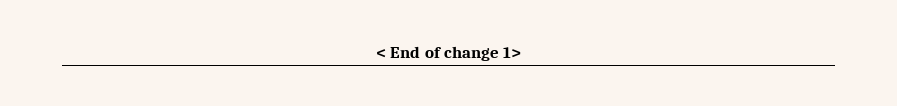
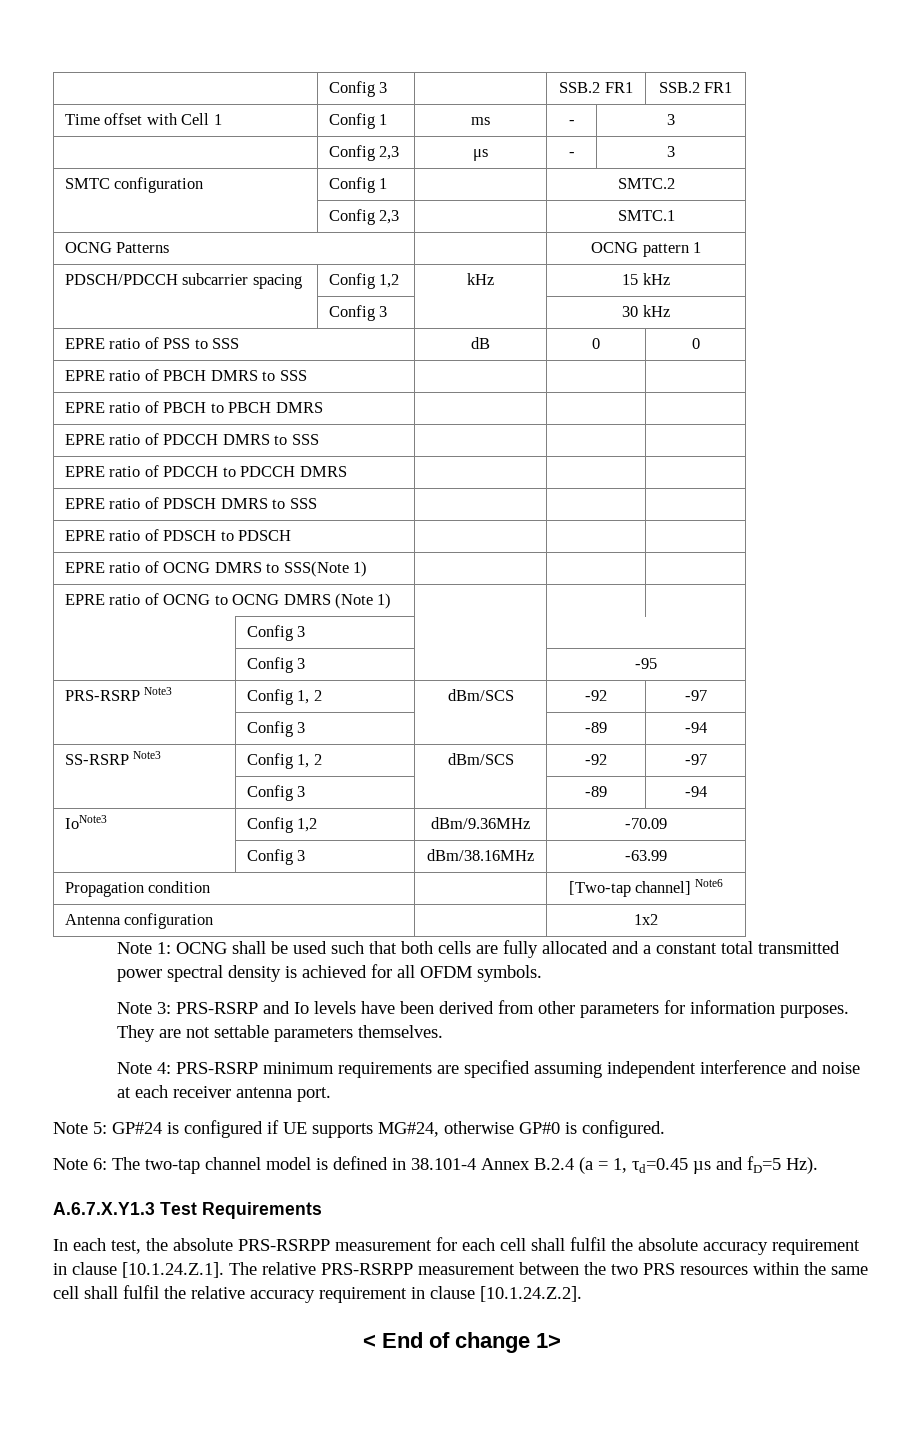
(375, 53) none -> [328,81,388,97] [559,82,633,93] [658,82,733,93] [64,113,222,125] [328,113,388,129] [471,117,491,125] [568,120,575,125] [667,114,675,125] [328,145,400,161] [473,149,489,161] [568,152,575,157] [667,146,675,157] [64,177,204,193] [328,177,388,193] [617,178,675,189] [328,209,400,225] [617,210,675,221] [64,242,170,253] [591,242,701,257] [64,273,302,289] [328,273,400,289] [467,273,495,285] [622,273,670,285] [328,305,388,321] [622,305,670,317] [64,337,240,349] [471,337,491,349] [592,338,600,349] [691,338,700,349] [64,369,307,381] [64,401,323,413] [64,433,319,445] [64,465,347,477] [64,497,317,509] [64,529,292,541] [64,561,367,577] [64,593,392,609] [246,625,306,641] [246,657,306,673] [635,658,657,669] [64,687,173,701] [246,689,322,705] [447,689,514,701] [585,690,607,701] [684,690,707,701] [246,721,306,737] [585,722,607,733] [684,722,707,733] [64,751,162,765] [246,753,322,769] [447,753,514,765] [585,754,607,765] [684,754,707,765] [246,785,306,801] [585,786,607,797] [684,786,707,797] [64,815,107,829] [246,817,318,833] [431,817,530,829] [625,818,667,829] [246,849,306,865] [427,849,534,861] [625,850,667,861] [64,881,211,897] [568,879,724,897] [64,913,214,929] [634,914,658,925] [116,940,840,958] [116,964,542,982] [116,1000,849,1018] [116,1025,443,1042] [116,1060,860,1078] [116,1085,331,1102] [53,1120,665,1138] [53,1156,818,1174] [53,1202,322,1219] [53,1237,860,1255] [53,1262,868,1278] [53,1285,582,1303] | Config 3 | | SSB.2 FR1 | SSB.2 FR1 // Time offset with Cell 1 | Config 1 | ms | - | 3 // | Config 2,3 | μs | - | 3 // SMTC configuration | Config 1 | | SMTC.2 // | Config 2,3 | | SMTC.1 // OCNG Patterns | | OCNG pattern 1 // PDSCH/PDCCH subcarrier spacing | Config 1,2 | kHz | 15 kHz // | Config 3 | | 30 kHz // EPRE ratio of PSS to SSS | dB | 0 | 0 // EPRE ratio of PBCH DMRS to SSS | | | // EPRE ratio of PBCH to PBCH DMRS | | | // EPRE ratio of PDCCH DMRS to SSS | | | // EPRE ratio of PDCCH to PDCCH DMRS | | | // EPRE ratio of PDSCH DMRS to SSS | | | // EPRE ratio of PDSCH to PDSCH | | | // EPRE ratio of OCNG DMRS to SSS(Note 1) | | | // EPRE ratio of OCNG to OCNG DMRS (Note 1) | | | // | Config 3 | | // | Config 3 | | -95 // PRS-RSRP Note3 | Config 1, 2 | dBm/SCS | -92 | -97 // | Config 3 | | -89 | -94 // SS-RSRP Note3 | Config 1, 2 | dBm/SCS | -92 | -97 // | Config 3 | | -89 | -94 // IoNote3 | Config 1,2 | dBm/9.36MHz | -70.09 // | Config 3 | dBm/38.16MHz | -63.99 // Propagation condition | | [Two-tap channel] Note6 // Antenna configuration | | 1x2 // Note 1: OCNG shall be used such that both cells are fully allocated and a constant total transmitted power spectral density is achieved for all OFDM symbols. // Note 3: PRS-RSRP and Io levels have been derived from other parameters for information purposes. They are not settable parameters themselves. // Note 4: PRS-RSRP minimum requirements are specified assuming independent interference and noise at each receiver antenna port. // Note 5: GP#24 is configured if UE supports MG#24, otherwise GP#0 is configured. // Note 6: The two-tap channel model is defined in 38.101-4 Annex B.2.4 (a = 1, τd=0.45 µs and fD=5 Hz). // A.6.7.X.Y1.3 Test Requirements // In each test, the absolute PRS-RSRPP measurement for each cell shall fulfil the absolute accuracy requirement in clause [10.1.24.Z.1]. The relative PRS-RSRPP measurement between the two PRS resources within the same cell shall fulfil the relative accuracy requirement in clause [10.1.24.Z.2]. //

